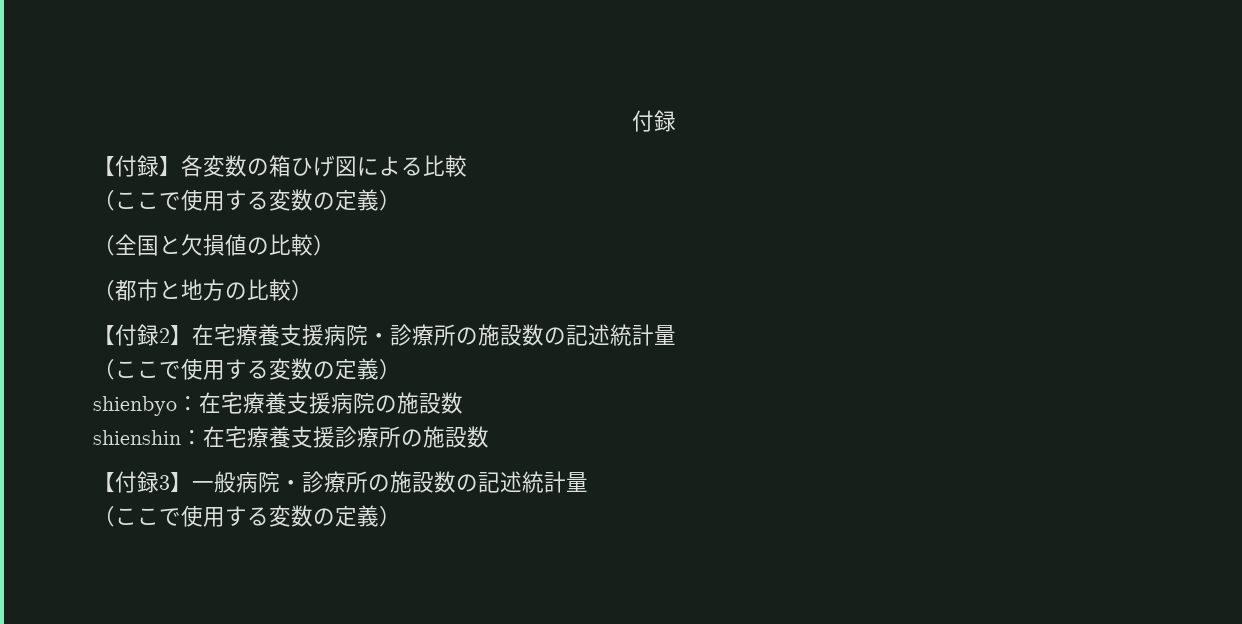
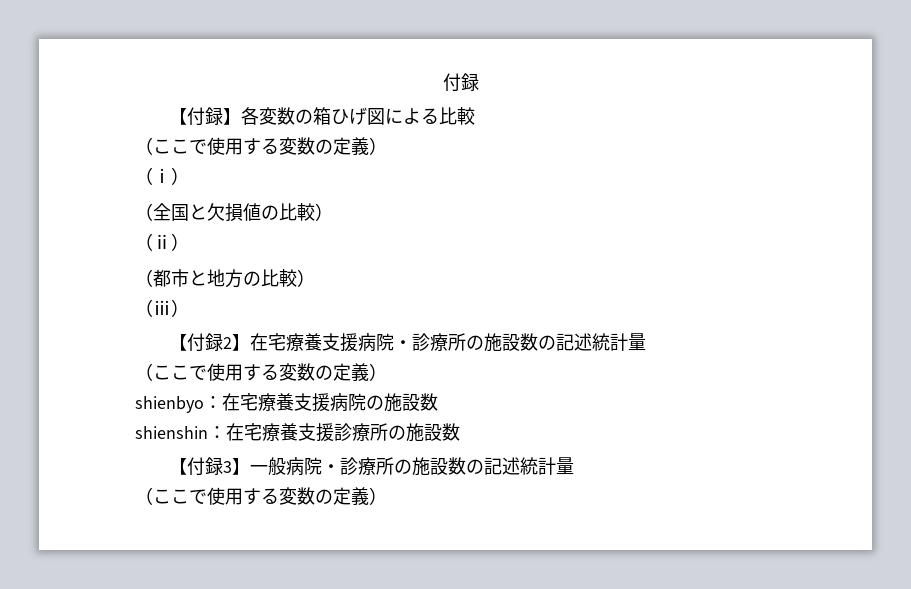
(401, 200) none -> [135,167,189,185] // （ⅰ）
(335, 245) none -> [135,233,189,251] // （ⅱ）
(313, 290) none -> [135,299,189,317] // （ⅲ）

